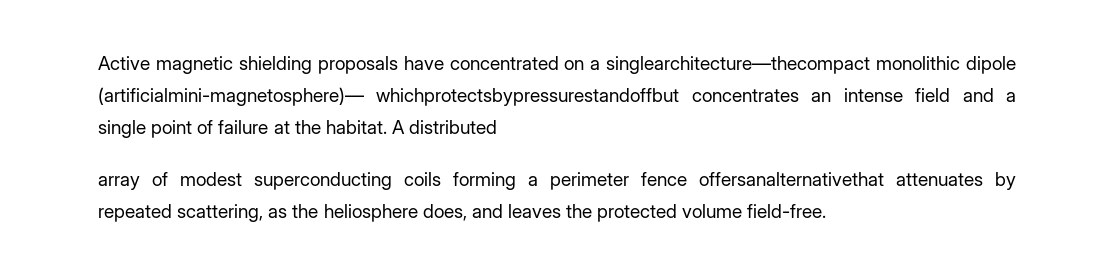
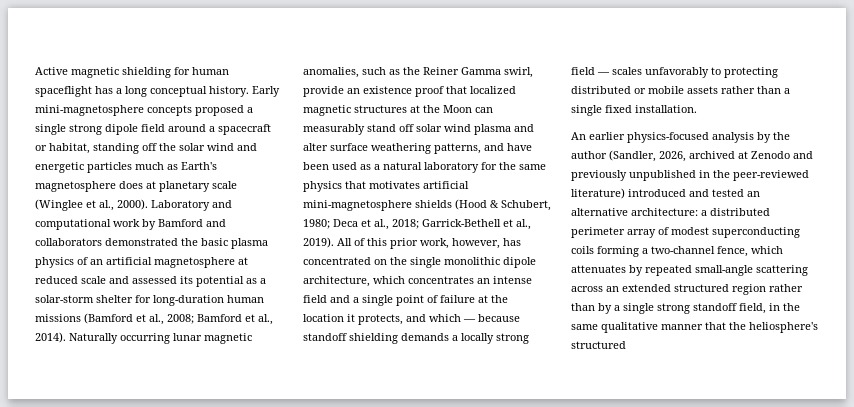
[317,56,1016,74] [98,87,680,106] proposals have concentrated on a singlearchitecture—thecompact monolithic dipole (artificialmini-magnetosphere)— whichprotectsbypressurestandoffbut -> [174,67,229,75] [35,86,280,97] [35,105,253,116] [35,124,271,135] [35,143,257,154] [35,162,217,173] [35,181,237,192] [35,199,232,211] [35,219,226,230] [35,238,268,249] [35,257,248,268] [35,276,266,287] [35,295,264,306] [35,313,273,325] [35,332,252,344] [303,67,533,78] [303,86,516,97] [303,105,493,116] [303,124,534,135] [303,143,532,154] [303,162,546,173] [303,181,469,192] [303,199,551,211] [303,219,531,230] [303,237,521,249] [303,257,536,268] [303,276,405,287] for human spaceflight has a long conceptual history. Early mini-magnetosphere concepts proposed a single strong dipole field around a spacecraft or habitat, standing off the solar wind and energetic particles much as Earth's magnetosphere does at planetary scale (Winglee et al., 2000). Laboratory and computational work by Bamford and collaborators demonstrated the basic plasma physics of an artificial magnetosphere at reduced scale and assessed its potential as a solar-storm shelter for long-duration human missions (Bamford et al., 2008; Bamford et al., 2014). Naturally occurring lunar magnetic anomalies, such as the Reiner Gamma swirl, provide an existence proof that localized magnetic structures at the Moon can measurably stand off solar wind plasma and alter surface weathering patterns, and have been used as a natural laboratory for the same physics that motivates artificial mini-magnetosphere shields (Hood & Schubert, 1980; Deca et al., 2018; Garrick-Bethell et al., 2019). All of this prior work, however, has concentrated on the single monolithic dipole architecture, which
[325,120,498,134] habitat. A distributed // -> [303,314,520,325] [303,333,529,344] [571,67,778,78] [571,86,790,94] [571,105,697,116] [571,132,790,143] [571,150,813,162] [571,170,809,181] [571,188,760,199] [571,208,770,216] [571,227,625,238] location it protects, and which — because standoff shielding demands a locally strong field — scales unfavorably to protecting distributed or mobile assets rather than a single fixed installation. // An earlier physics-focused analysis by the author (Sandler, 2026, archived at Zenodo and previously unpublished in the peer-reviewed literature) introduced and tested an alternative architecture: a distributed perimeter
[550,172,1016,190] [98,204,827,222] perimeter fence offersanalternativethat attenuates by repeated scattering, as the heliosphere does, and leaves the protected volume field-free. -> [651,246,783,257] [571,265,808,276] [571,284,803,295] [571,303,800,314] [571,322,818,333] [571,341,626,349] two-channel fence, which attenuates by repeated small-angle scattering across an extended structured region rather than by a single strong standoff field, in the same qualitative manner that the heliosphere's structured

